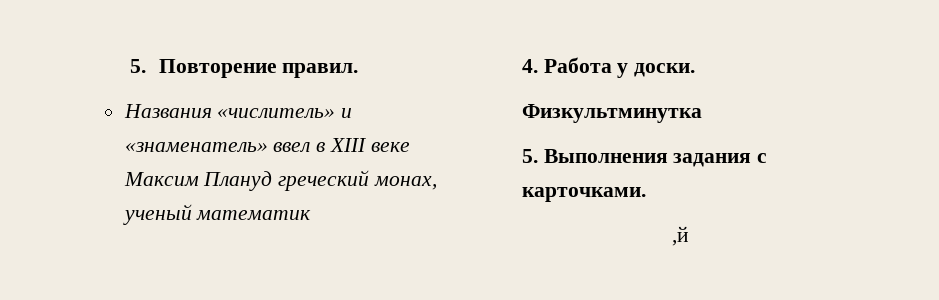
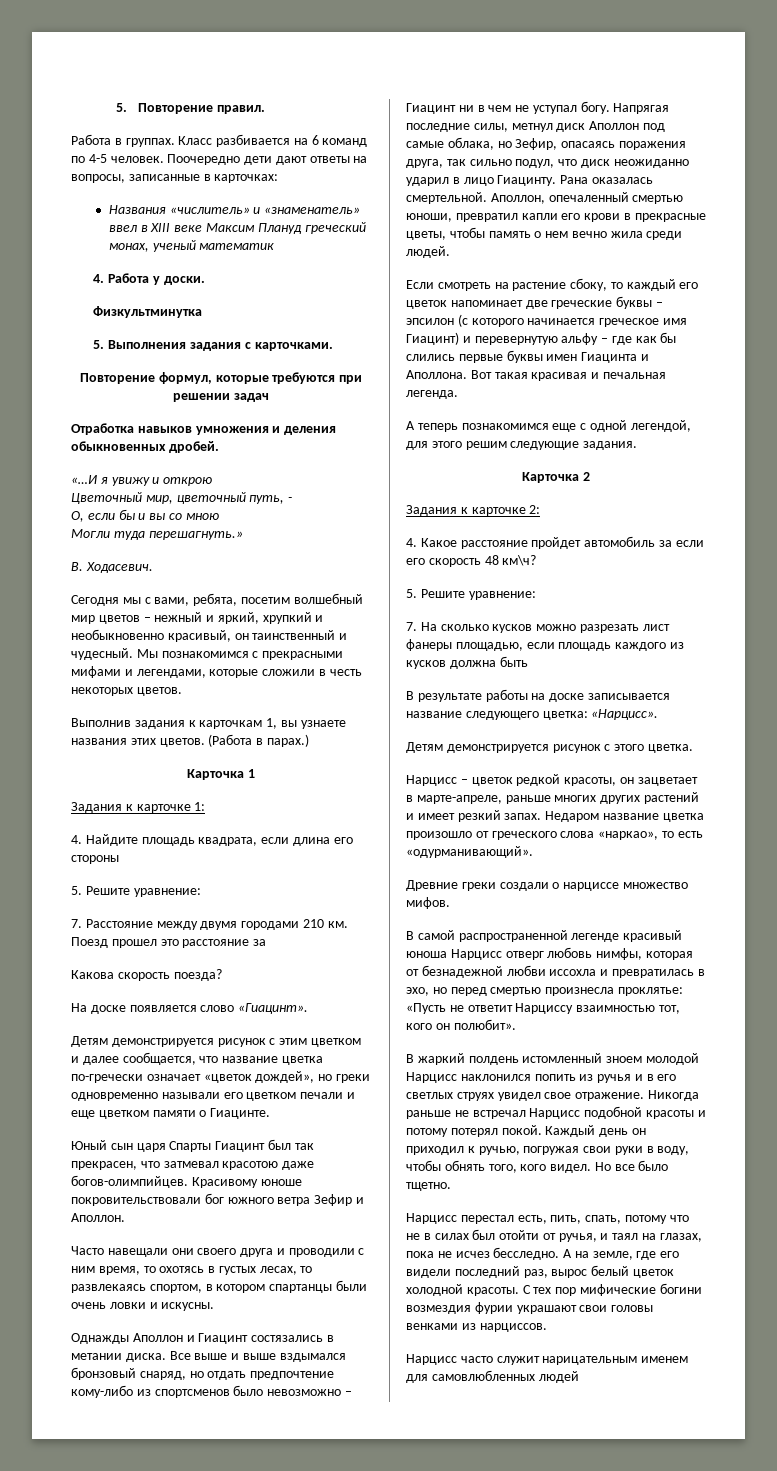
(359, 70) none -> [71,134,368,147] [71,154,368,165] [71,174,279,183] // Работа в группах. Класс разбивается на 6 команд по 4-5 человек. Поочередно дети дают ответы на вопросы, записанные в карточках:
[671,226,689,246] ,й -> [79,372,363,384] [173,393,269,402] [71,423,337,435] [71,441,219,453] [71,475,213,486] [71,492,293,504] [71,509,219,522] [71,529,243,540] [71,562,153,573] [71,593,363,606] [71,612,324,624] [71,629,348,642] [71,648,344,660] [71,666,362,678] [71,687,182,696] [71,718,346,729] [71,734,309,747] [187,769,255,780] [71,802,206,813] [71,834,353,846] [71,855,119,864] [71,886,201,897] [71,919,348,930] [71,937,267,948] [71,969,222,981] [71,1003,309,1014] [71,1036,361,1047] [71,1052,323,1065] [71,1071,370,1083] [71,1092,355,1101] [71,1108,271,1119] [71,1139,314,1152] [71,1161,315,1170] [71,1175,302,1188] [71,1193,364,1206] [71,1213,125,1222] [71,1246,365,1257] [71,1266,313,1275] [71,1280,367,1293] [71,1302,215,1311] [71,1333,334,1344] [71,1351,346,1362] [71,1367,335,1380] [71,1385,352,1398] [406,101,670,114] [406,121,665,132] [406,137,686,150] [406,159,689,168] [406,175,653,186] [406,192,684,204] [406,213,706,222] [406,227,683,240] [406,246,450,258] [406,278,699,291] [406,296,663,309] [406,314,687,327] [406,332,677,345] [406,350,649,363] [406,370,666,381] [406,390,458,399] [406,420,691,432] [406,441,638,450] [522,472,590,483] [406,505,541,516] [406,536,704,549] [406,555,537,567] [406,589,536,600] [406,622,670,633] [406,639,684,651] [406,656,528,669] [406,689,670,702] [406,709,659,720] [406,742,693,753] [406,774,698,786] [406,792,699,804] [406,810,704,822] [406,831,703,840] [406,846,533,858] [406,880,688,891] [406,897,450,909] [406,930,683,942] [406,947,693,960] [406,965,705,978] [406,987,683,996] [406,1003,680,1014] [406,1019,516,1030] [406,1053,699,1065] [406,1072,677,1083] [406,1090,699,1101] [406,1106,706,1119] [406,1125,646,1137] [406,1146,690,1155] [406,1160,669,1173] [406,1182,451,1191] [406,1213,689,1224] [406,1229,702,1242] [406,1247,680,1260] [406,1265,674,1278] [406,1283,702,1296] [406,1302,654,1314] [406,1323,547,1332] [406,1354,689,1365] [406,1370,579,1383] Повторение формул, которые требуются при решении задач // Отработка навыков умножения и деления обыкновенных дробей. // «…И я увижу и открою // Цветочный мир, цветочный путь, - // О, если бы и вы со мною // Могли туда перешагнуть.» // В. Ходасевич. // Сегодня мы с вами, ребята, посетим волшебный мир цветов – нежный и яркий, хрупкий и необыкновенно красивый, он таинственный и чудесный. Мы познакомимся с прекрасными мифами и легендами, которые сложили в честь некоторых цветов. // Выполнив задания к карточкам 1, вы узнаете названия этих цветов. (Работа в парах.) // Карточка 1 // Задания к карточке 1: // 4. Найдите площадь квадрата, если длина его стороны // 5. Решите уравнение: // 7. Расстояние между двумя городами 210 км. Поезд прошел это расстояние за // Какова скорость поезда? // На доске появляется слово «Гиацинт». // Детям демонстрируется рисунок с этим цветком и далее сообщается, что название цветка по-гречески означает «цветок дождей», но греки одновременно называли его цветком печали и еще цветком памяти о Гиацинте. // Юный сын царя Спарты Гиацинт был так прекрасен, что затмевал красотою даже богов-олимпийцев. Красивому юноше покровительствовали бог южного ветра Зефир и Аполлон. // Часто навещали они своего друга и проводили с ним время, то охотясь в густых лесах, то развлекаясь спортом, в котором спартанцы были очень ловки и искусны. // Однажды Аполлон и Гиацинт состязались в метании диска. Все выше и выше вздымался бронзовый снаряд, но отдать предпочтение кому-либо из спортсменов было невозможно – Гиацинт ни в чем не уступал богу. Напрягая последние силы, метнул диск Аполлон под самые облака, но Зефир, опасаясь поражения друга, так сильно подул, что диск неожиданно ударил в лицо Гиацинту. Рана оказалась смертельной. Аполлон, опечаленный смертью юноши, превратил капли его крови в прекрасные цветы, чтобы память о нем вечно жила среди людей. // Если смотреть на растение сбоку, то каждый его цветок напоминает две греческие буквы – эпсилон (с которого начинается греческое имя Гиацинт) и перевернутую альфу – где как бы слились первые буквы имен Гиацинта и Аполлона. Вот такая красивая и печальная легенда. // А теперь познакомимся еще с одной легендой, для этого решим следующие задания. // Карточка 2 // Задания к карточке 2: // 4. Какое расстояние пройдет автомобиль за если его скорость 48 км\ч? // 5. Решите уравнение: // 7. На сколько кусков можно разрезать лист фанеры площадью, если площадь каждого из кусков должна быть // В результате работы на доске записывается название следующего цветка: «Нарцисс». // Детям демонстрируется рисунок с этого цветка. // Нарцисс – цветок редкой красоты, он зацветает в марте-апреле, раньше многих других растений и имеет резкий запах. Недаром название цветка произошло от греческого слова «наркао», то есть «одурманивающий». // Древние греки создали о нарциссе множество мифов. // В самой распространенной легенде красивый юноша Нарцисс отверг любовь нимфы, которая от безнадежной любви иссохла и превратилась в эхо, но перед смертью произнесла проклятье: «Пусть не ответит Нарциссу взаимностью тот, кого он полюбит». // В жаркий полдень истомленный зноем молодой Нарцисс наклонился попить из ручья и в его светлых струях увидел свое отражение. Никогда раньше не встречал Нарцисс подобной красоты и потому потерял покой. Каждый день он приходил к ручью, погружая свои руки в воду, чтобы обнять того, кого видел. Но все было тщетно. // Нарцисс перестал есть, пить, спать, потому что не в силах был отойти от ручья, и таял на глазах, пока не исчез бесследно. А на земле, где его видели последний раз, вырос белый цветок холодной красоты. С тех пор мифические богини возмездия фурии украшают свои головы венками из нарциссов. // Нарцисс часто служит нарицательным именем для самовлюбленных людей

